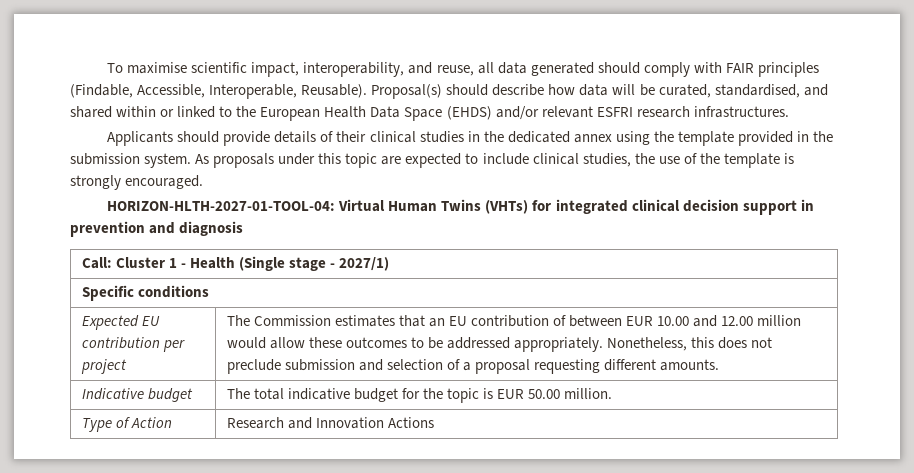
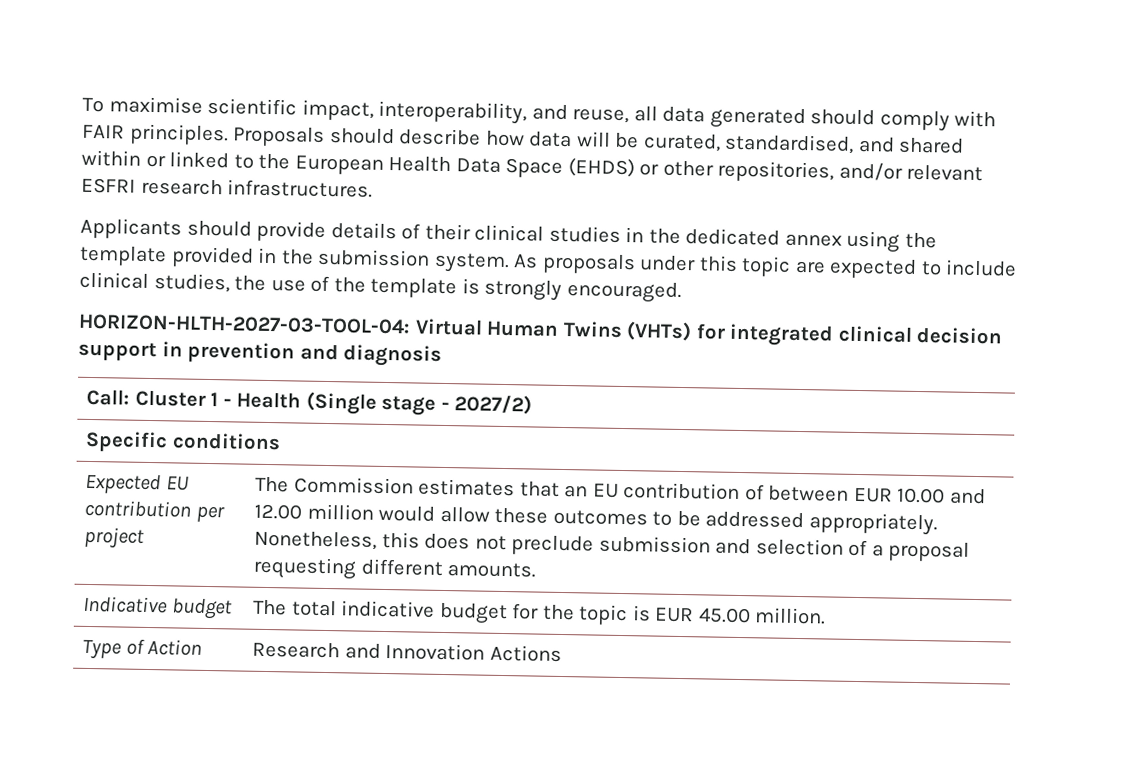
[757,62,819,77] [70,84,443,99] principles (Findable, Accessible, Interoperable, Reusable). Proposal(s) -> [129,123,326,147] principles. Proposals
(492, 113) none -> [639,160,835,183] or other repositories,
[107,201,336,211] HORIZON-HLTH-2027-01-TOOL-04: -> [78,313,411,335] HORIZON-HLTH-2027-03-TOOL-04:
[339,257,390,271] 2027/1) -> [454,394,533,415] 2027/2)
[528,389,561,399] 50.00 -> [697,607,751,624] 45.00

